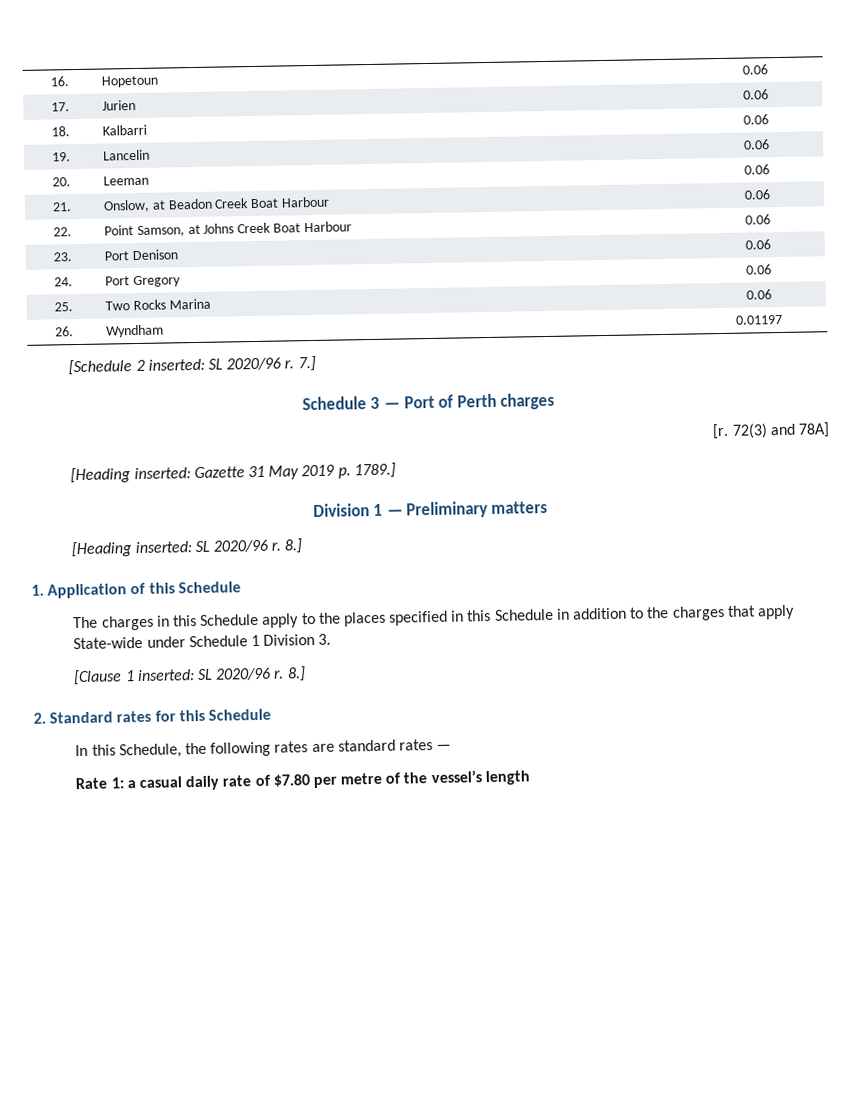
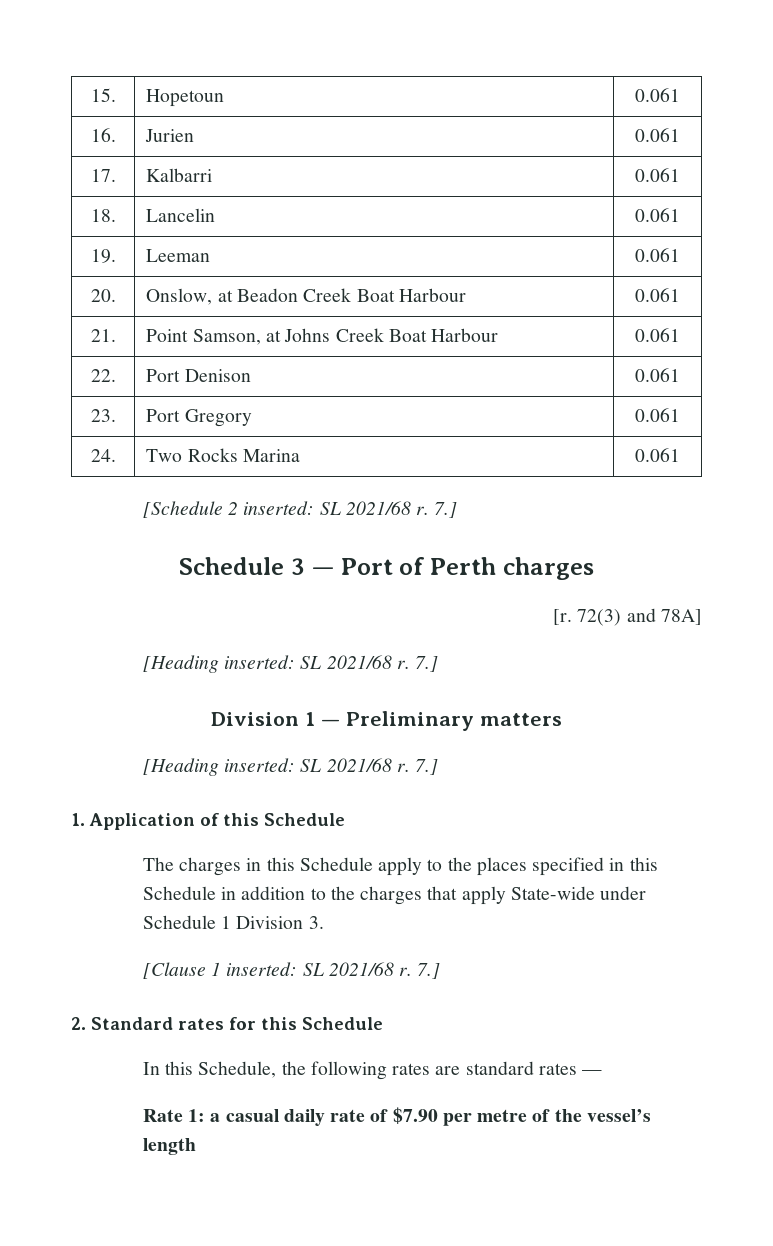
[49,76,69,87] 16. -> [90,88,116,102] 15.
[741,64,768,75] 0.06 -> [635,88,680,102] [90,128,116,142] [145,129,195,142] [635,128,680,142] 0.061 // 16. | Jurien | 0.061
[102,99,137,111] [742,89,769,100] Jurien | 0.06 -> [146,168,213,182] [635,168,680,182] Kalbarri | 0.061
[102,124,148,136] [742,114,769,125] Kalbarri | 0.06 -> [146,208,216,222] [635,208,680,222] Lancelin | 0.061
[103,149,151,161] [742,139,770,150] Lancelin | 0.06 -> [146,249,211,262] [635,248,680,262] Leeman | 0.061
[103,175,150,186] [743,164,770,175] [51,202,72,212] | Leeman | 0.06 // 21. -> (116, 295) none
[743,189,770,200] [52,227,72,237] 0.06 // 22. -> [635,288,680,302] [90,329,116,342] 0.061 // 21.
[744,214,771,225] 0.06 -> [635,328,680,342] [90,369,116,382] [146,369,251,382] [635,368,680,382] 0.061 // 22. | Port Denison | 0.061
[131,249,178,261] [744,239,771,250] Denison | 0.06 -> [184,409,252,427] [635,408,680,422] Gregory | 0.061
[105,275,181,288] [745,264,772,275] [53,302,73,312] | Port Gregory | 0.06 // 25. -> (116, 455) none
[745,289,772,300] [54,326,74,337] [106,324,165,338] [735,314,783,325] 0.06 // 26. | Wyndham | 0.01197 -> [635,448,680,462] 0.061
[226,357,282,371] 2020/96 -> [345,501,411,515] 2021/68
[193,462,396,480] Gazette 31 May 2019 p. 1789.] -> [300,655,439,672] SL 2021/68 r. 7.]
[212,538,303,554] 2020/96 r. 8.] -> [326,758,439,775] 2021/68 r. 7.]
[215,666,306,682] 2020/96 r. 8.] -> [328,962,441,979] 2021/68 r. 7.]
[272,774,310,787] $7.80 -> [392,1107,438,1124] $7.90

